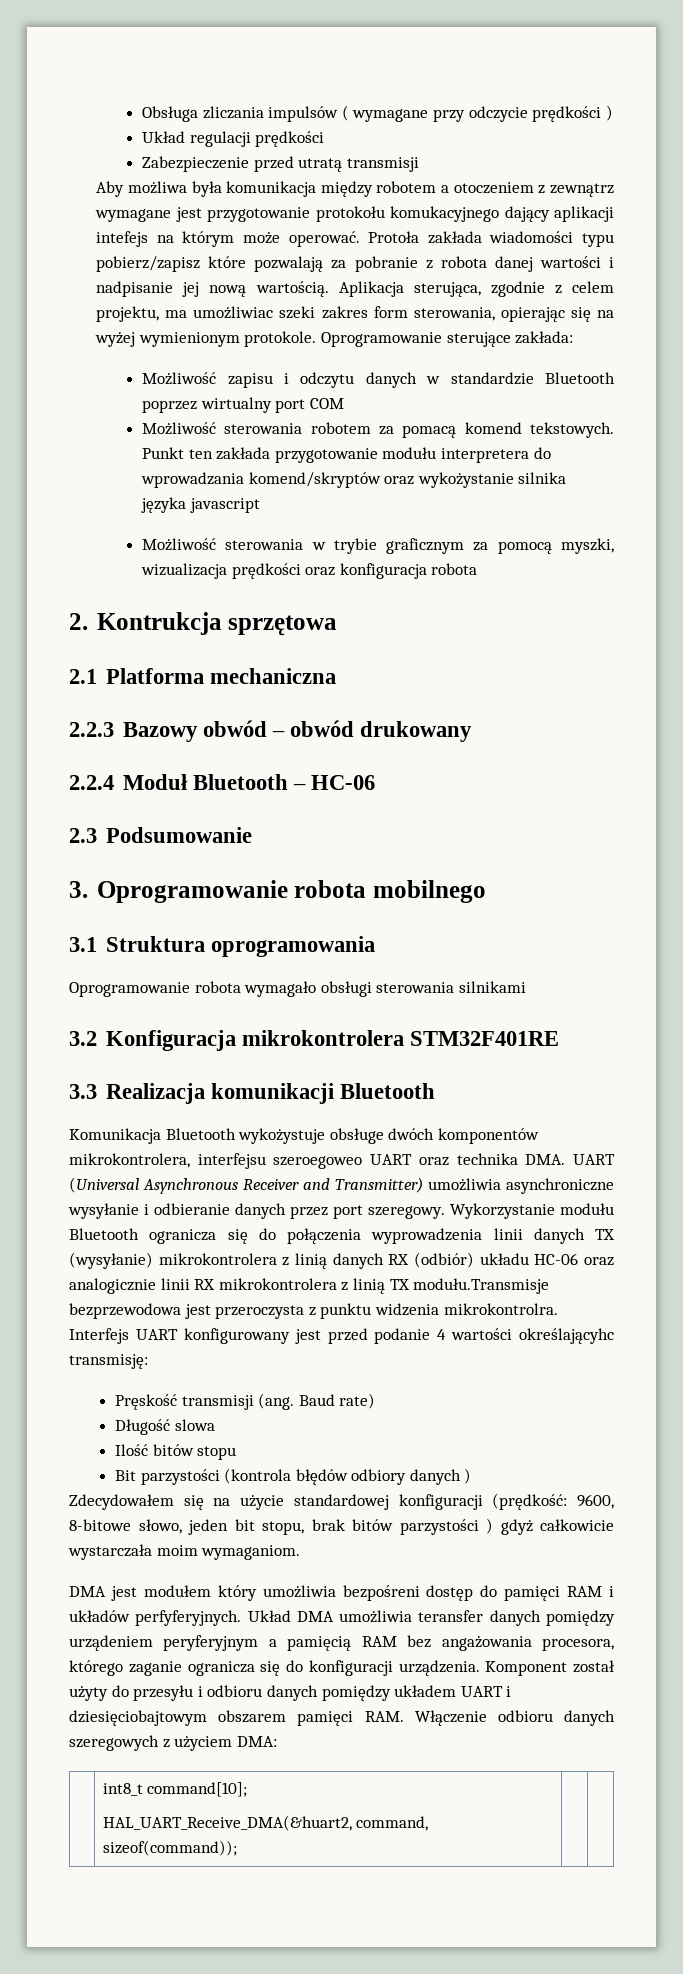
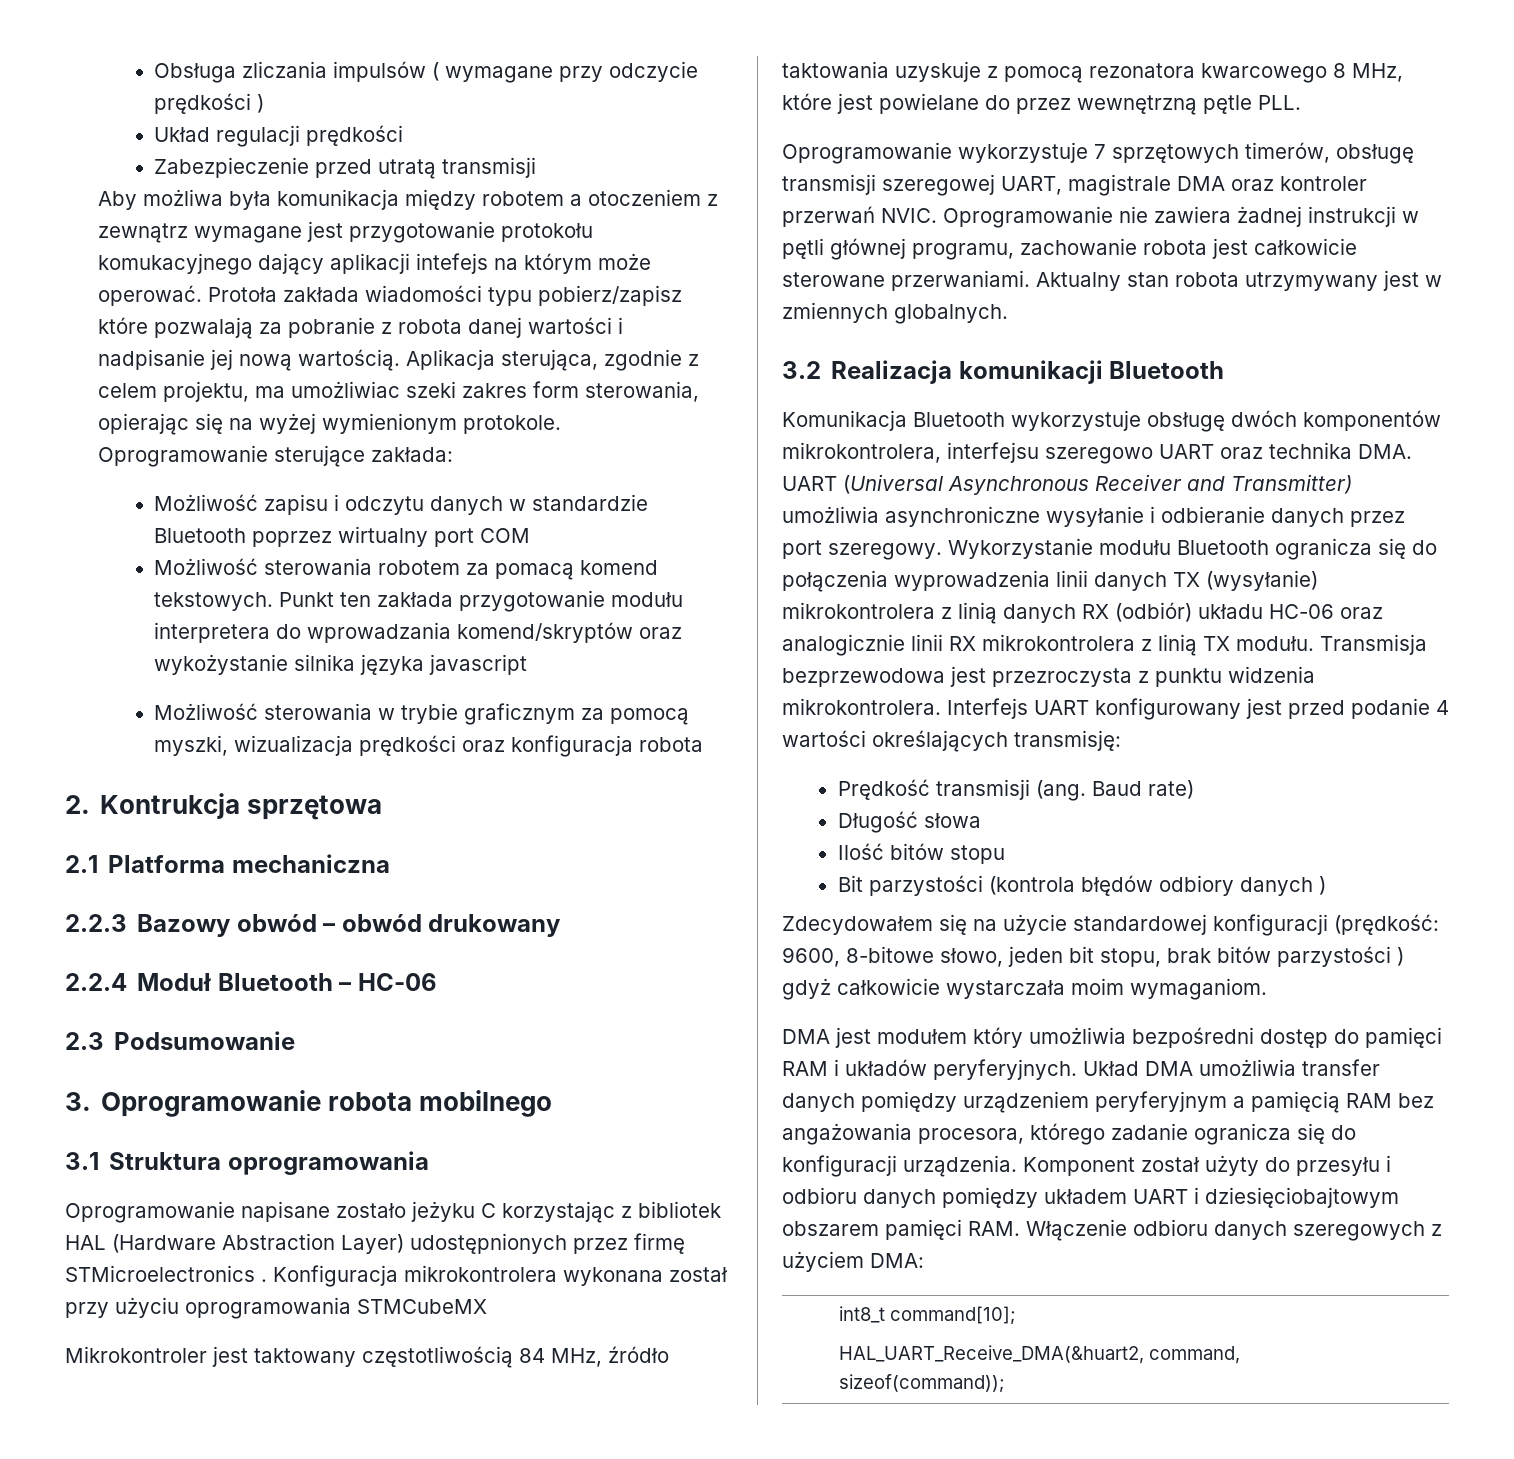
[194,981,526,997] [69,1030,559,1051] [69,1084,97,1099] robota wymagało obsługi sterowania silnikami // 3.2 Konfiguracja mikrokontrolera STM32F401RE // 3.3 -> [241,1201,721,1223] [65,1233,685,1254] [65,1265,728,1287] [65,1297,487,1319] [65,1346,669,1368] [782,61,1403,83] [782,93,1301,115] [782,142,1414,164] [782,174,1367,196] [782,206,1419,228] [782,238,1357,260] [782,270,1442,291] [782,302,1008,324] [782,361,821,379] napisane zostało jeżyku C korzystając z bibliotek HAL (Hardware Abstraction Layer) udostępnionych przez firmę STMicroelectronics . Konfiguracja mikrokontrolera wykonana został przy użyciu oprogramowania STMCubeMX // Mikrokontroler jest taktowany częstotliwością 84 MHz, źródło taktowania uzyskuje z pomocą rezonatora kwarcowego 8 MHz, które jest powielane do przez wewnętrzną pętle PLL. // Oprogramowanie wykorzystuje 7 sprzętowych timerów, obsługę transmisji szeregowej UART, magistrale DMA oraz kontroler przerwań NVIC. Oprogramowanie nie zawiera żadnej instrukcji w pętli głównej programu, zachowanie robota jest całkowicie sterowane przerwaniami. Aktualny stan robota utrzymywany jest w zmiennych globalnych. // 3.2
[238,1128,384,1144] wykożystuje obsługe -> [1011,410,1225,432] wykorzystuje obsługę
[273,1156,363,1169] szeroegoweo -> [1045,447,1153,464] szeregowo
[413,1278,550,1294] modułu.Transmisje -> [1236,634,1427,655] modułu. Transmisja
[215,1305,305,1319] przeroczysta -> [992,668,1132,687] przezroczysta
[443,1303,558,1315] mikrokontrolra. -> [782,698,941,715] mikrokontrolera.
[519,1328,614,1344] określającyhc -> [872,730,1008,752] określających
[114,1394,177,1410] Pręskość -> [837,779,930,800] Prędkość
[174,1419,215,1431] slowa -> [923,813,981,828] słowa
[342,1585,420,1601] bezpośreni -> [1132,1027,1254,1048] bezpośredni
[135,1610,242,1626] perfyferyjnych. -> [933,1059,1077,1080] peryferyjnych.
[418,1610,615,1626] [69,1635,153,1651] teransfer danych pomiędzy urządeniem -> [1302,1059,1380,1076] [782,1091,1089,1113] transfer danych pomiędzy urządzeniem
[128,1661,182,1676] zaganie -> [1111,1123,1188,1140] zadanie

